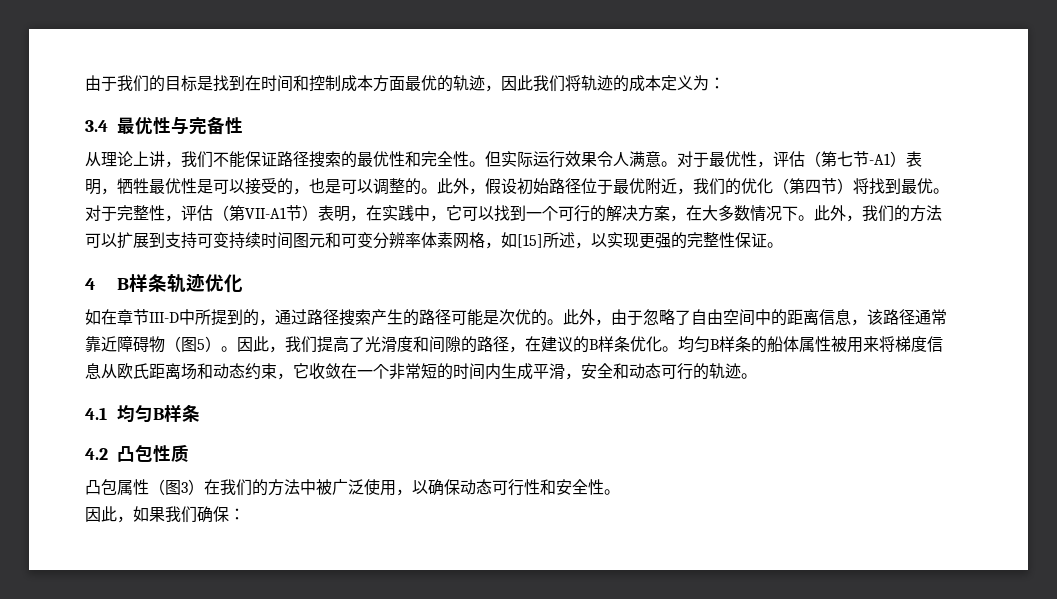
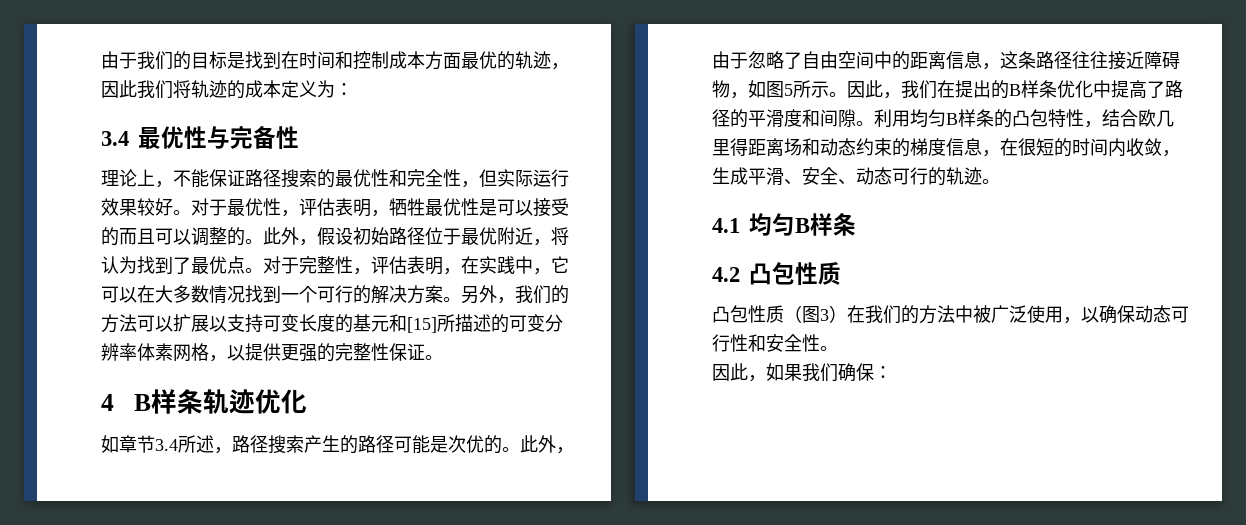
[85,151,213,168] 从理论上讲，我们 -> [101,169,173,188] 理论上，
[469,161,485,167] 。 -> [461,181,479,188] ，
[597,151,661,167] 令人满意 -> [137,198,173,216] 较好
[805,151,906,167] （第七节-A1） -> (335, 207) none
[293,178,341,195] ，也是 -> [119,228,155,245] 而且
[693,178,933,195] 我们的优化（第四节）将找到最优 -> [551,227,569,245] [101,256,245,274] 将认为找到了最优点
[213,205,318,221] （第VII-A1节） -> (407, 265) none
(494, 213) none -> [137,285,245,304] 在大多数情况
[670,205,830,222] ，在大多数情况下。此 -> [443,286,479,304] 。另
[149,232,165,248] 到 -> [209,316,227,332] 以
[229,232,341,249] 持续时间图元和 -> [299,314,509,333] 长度的基元和[15]所描述的
[501,232,639,249] 如[15]所述，以实现 -> [227,343,281,361] 以提供
[101,309,307,326] 在章节III-D中所提到的，通过 -> [119,435,232,454] 章节3.4所述，
[867,309,947,325] [85,336,943,353] [85,363,421,380] 该路径通常靠近障碍物（图5）。因此，我们提高了光滑度和间隙的路径，在建议的B样条优化。均匀B样条的船体属性被用来将梯度信息从欧氏距离场和动态约束，它收敛在一个非常 -> [1000,51,1180,70] [712,80,1183,99] [712,109,1174,128] [712,138,1036,157] 这条路径往往接近障碍物，如图5所示。因此，我们在提出的B样条优化中提高了路径的平滑度和间隙。利用均匀B样条的凸包特性，结合欧几里得距离场和动态约束的梯度信息，在很
(501, 371) none -> [1126,138,1180,157] 收敛，
[565,363,629,380] ，安全和 -> [784,167,856,185] 、安全、
[117,479,149,495] 属性 -> [748,305,784,323] 性质

